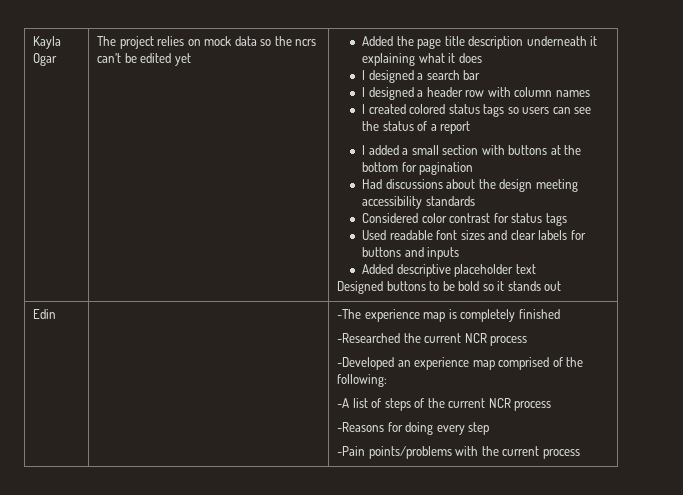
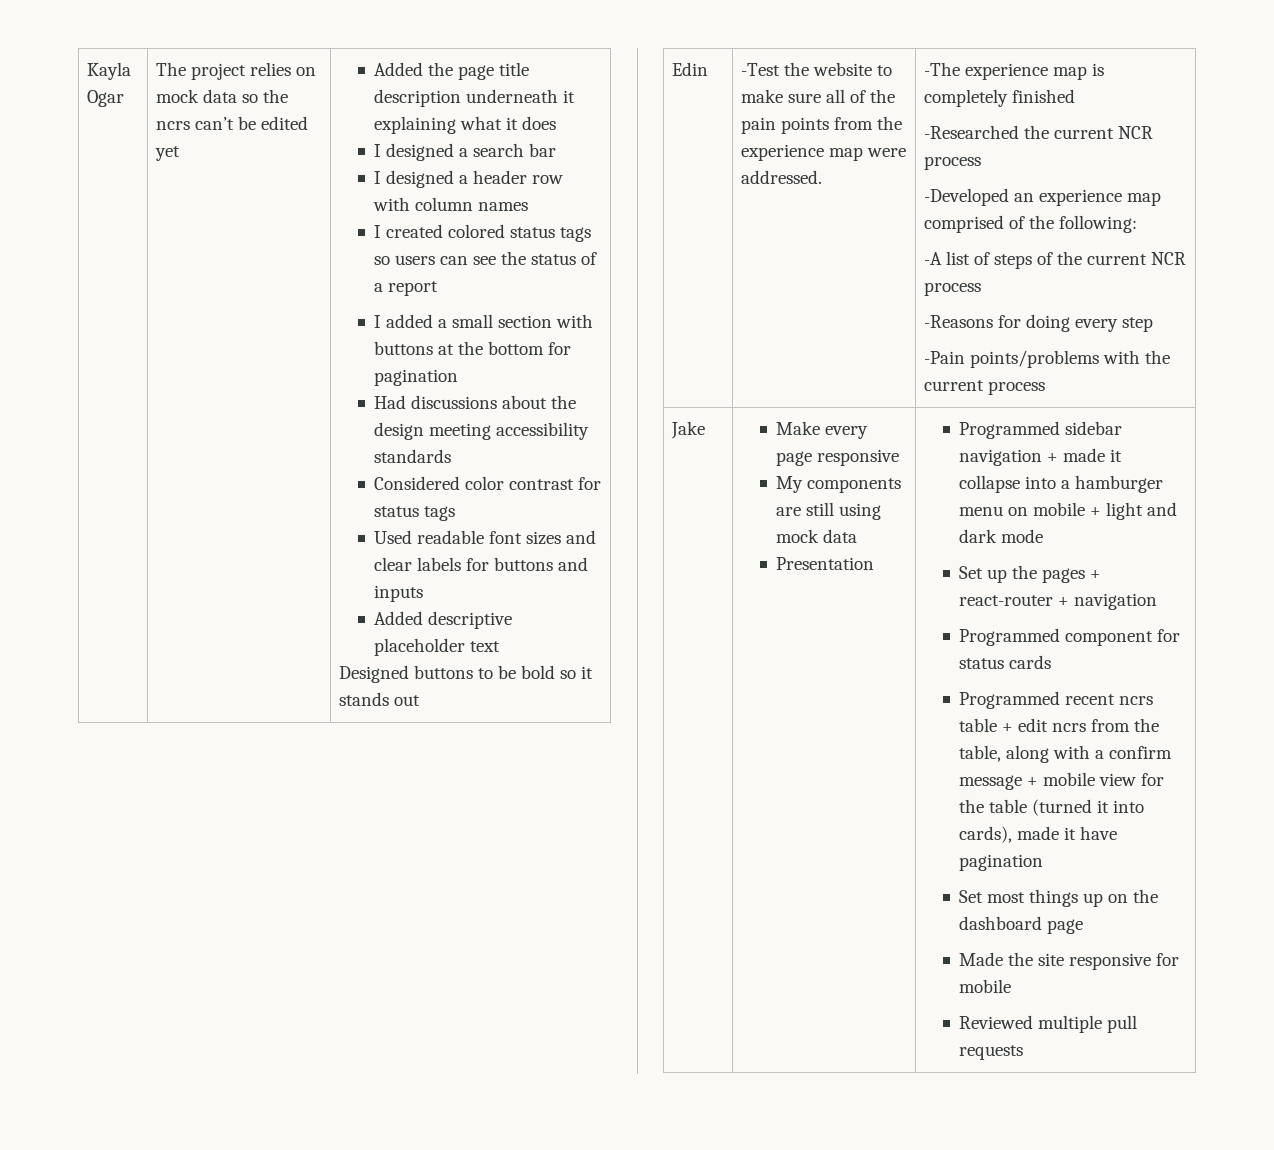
(57, 314) none -> [741,62,893,76] [741,89,896,103] [741,116,903,134] [741,144,907,161] [741,170,823,184] -Test the website to make sure all of the pain points from the experience map were addressed.
(580, 454) none -> [671,421,706,439] [776,421,869,439] [776,449,900,466] [776,476,902,493] [776,502,882,520] [776,529,858,543] [776,557,875,570] [959,421,1123,439] [959,448,1123,466] [959,475,1164,493] [959,502,1178,520] [959,529,1044,543] [959,565,1102,583] [959,593,1158,610] [959,628,1181,646] [959,655,1052,669] [959,691,1154,709] [959,718,1160,732] [959,745,1173,763] [959,772,1165,790] [959,799,1145,816] [959,826,1118,843] [959,854,1044,871] [959,889,1159,907] [959,916,1084,934] [959,952,1180,970] [959,979,1012,993] [959,1015,1138,1033] [959,1045,1024,1060] // Jake | Make every page responsive // My components are still using mock data // Presentation | Programmed sidebar navigation + made it collapse into a hamburger menu on mobile + light and dark mode // Set up the pages + react-router + navigation // Programmed component for status cards // Programmed recent ncrs table + edit ncrs from the table, along with a confirm message + mobile view for the table (turned it into cards), made it have pagination // Set most things up on the dashboard page // Made the site responsive for mobile // Reviewed multiple pull requests

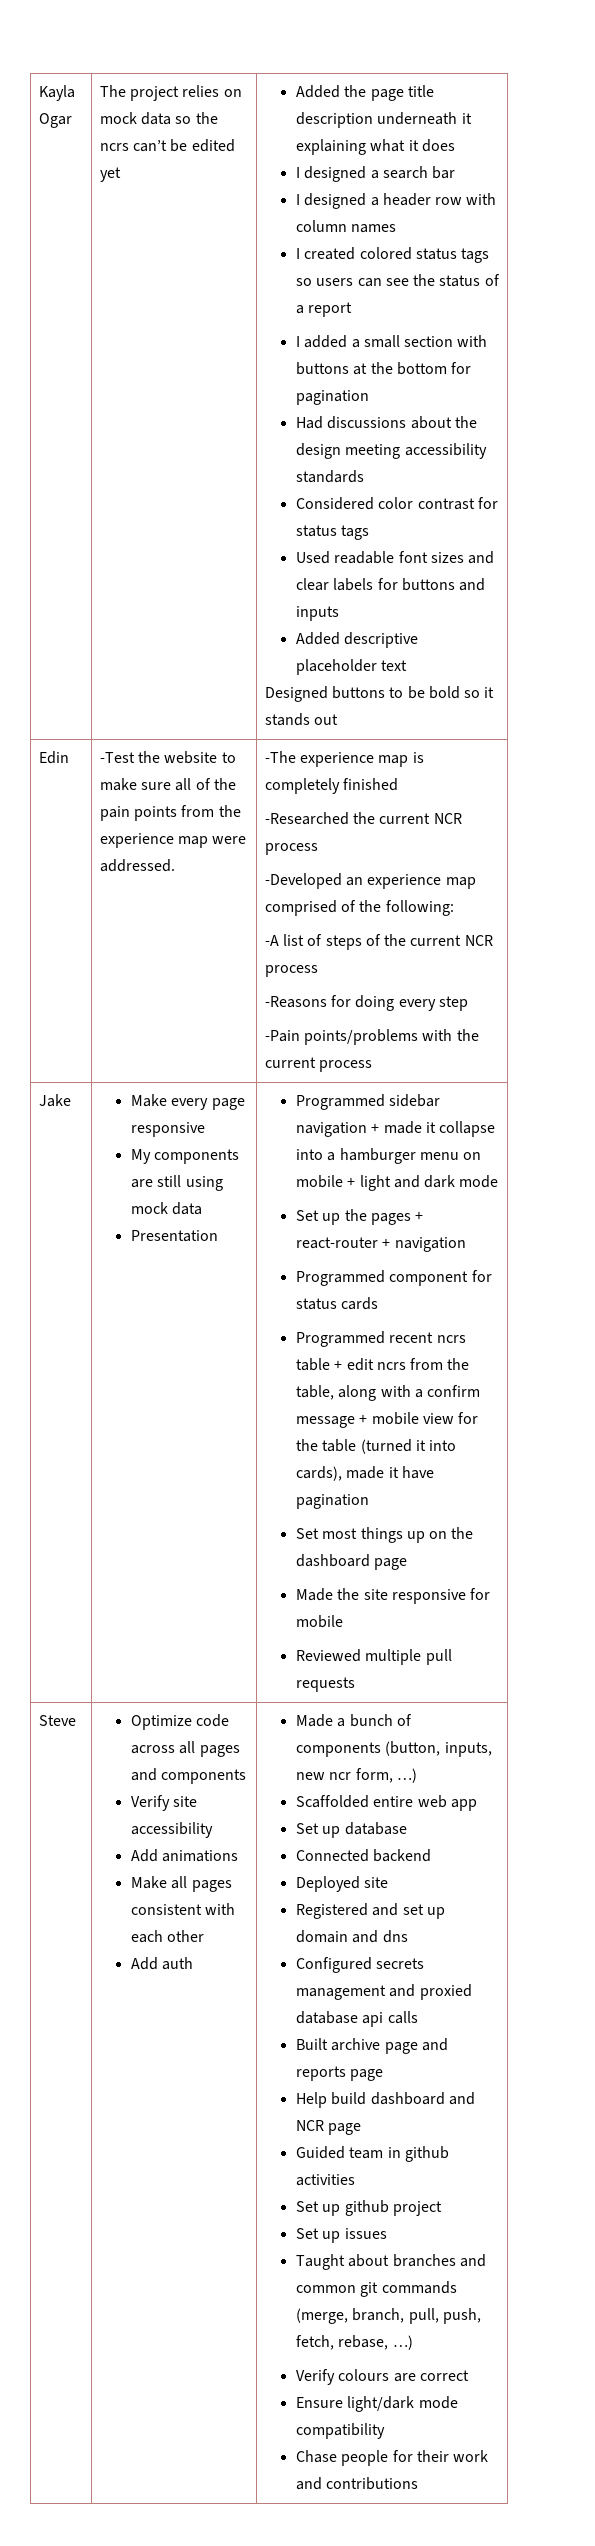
(1024, 1052) none -> [38,1715,76,1726] [130,1714,230,1730] [130,1741,240,1757] [130,1768,247,1784] [130,1795,198,1811] [130,1822,213,1838] [130,1849,239,1862] [130,1876,232,1892] [130,1903,236,1915] [130,1930,205,1943] [130,1957,194,1970] [295,1714,412,1727] [295,1741,492,1757] [295,1768,417,1783] [295,1795,477,1811] [295,1822,407,1838] [295,1849,432,1862] [295,1876,389,1892] [295,1903,445,1919] [295,1930,408,1943] [295,1957,425,1973] [295,1984,472,2000] [295,2011,418,2027] [295,2038,448,2054] [295,2066,384,2081] [295,2092,475,2108] [295,2120,362,2135] [295,2146,449,2162] [295,2174,355,2186] [295,2200,442,2216] [295,2228,387,2243] [295,2254,486,2270] [295,2281,457,2297] [295,2308,481,2324] [295,2335,413,2350] [295,2369,469,2385] [295,2396,458,2412] [295,2423,385,2439] [295,2450,489,2466] [295,2477,419,2490] // Steve | Optimize code across all pages and components // Verify site accessibility // Add animations // Make all pages consistent with each other // Add auth | Made a bunch of components (button, inputs, new ncr form, …) // Scaffolded entire web app // Set up database // Connected backend // Deployed site // Registered and set up domain and dns // Configured secrets management and proxied database api calls // Built archive page and reports page // Help build dashboard and NCR page // Guided team in github activities // Set up github project // Set up issues // Taught about branches and common git commands (merge, branch, pull, push, fetch, rebase, …) // Verify colours are correct // Ensure light/dark mode compatibility // Chase people for their work and contributions

